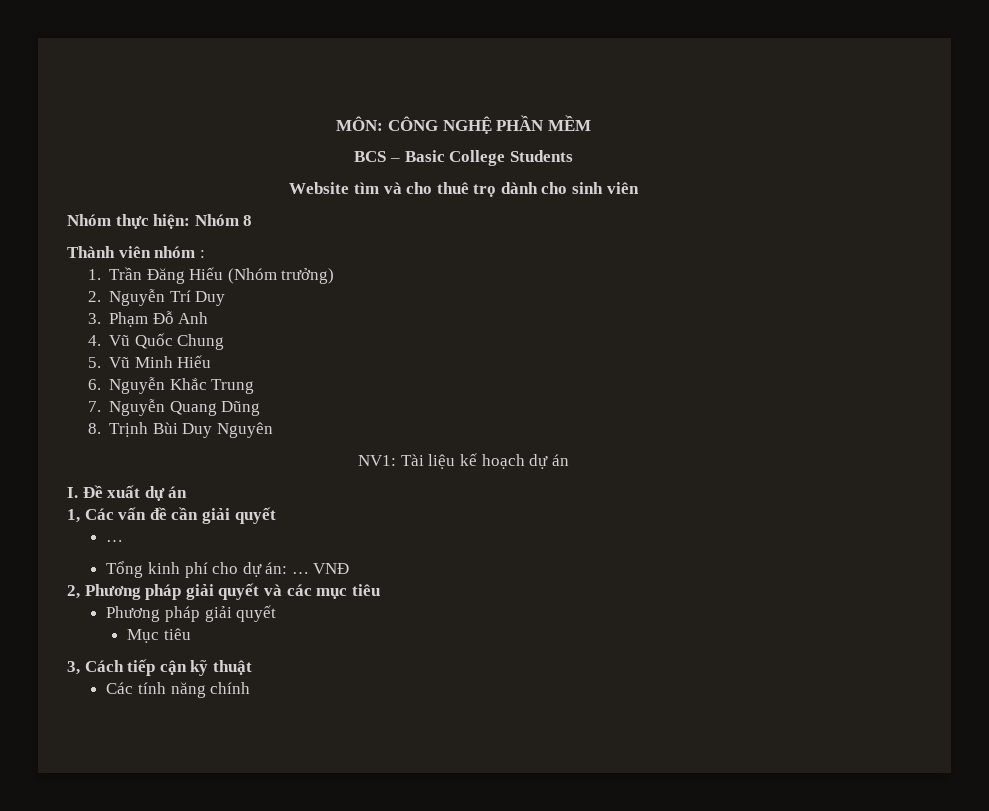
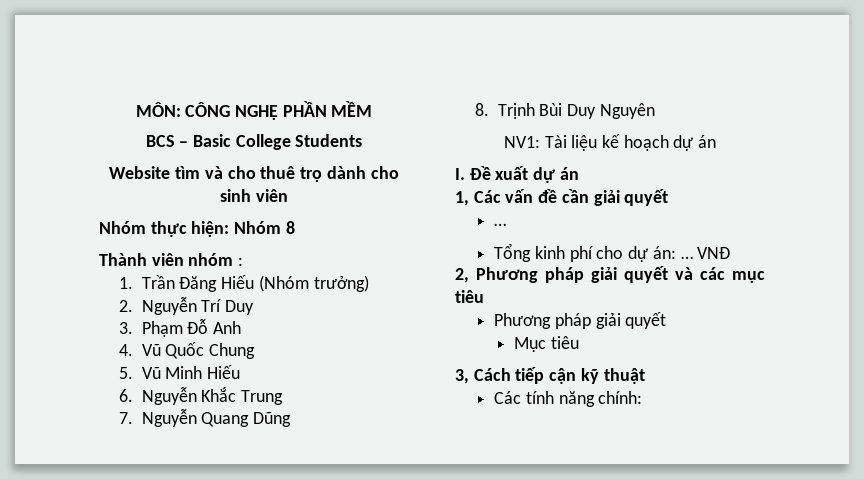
[210,682,251,694] chính -> [598,391,643,404] chính:

